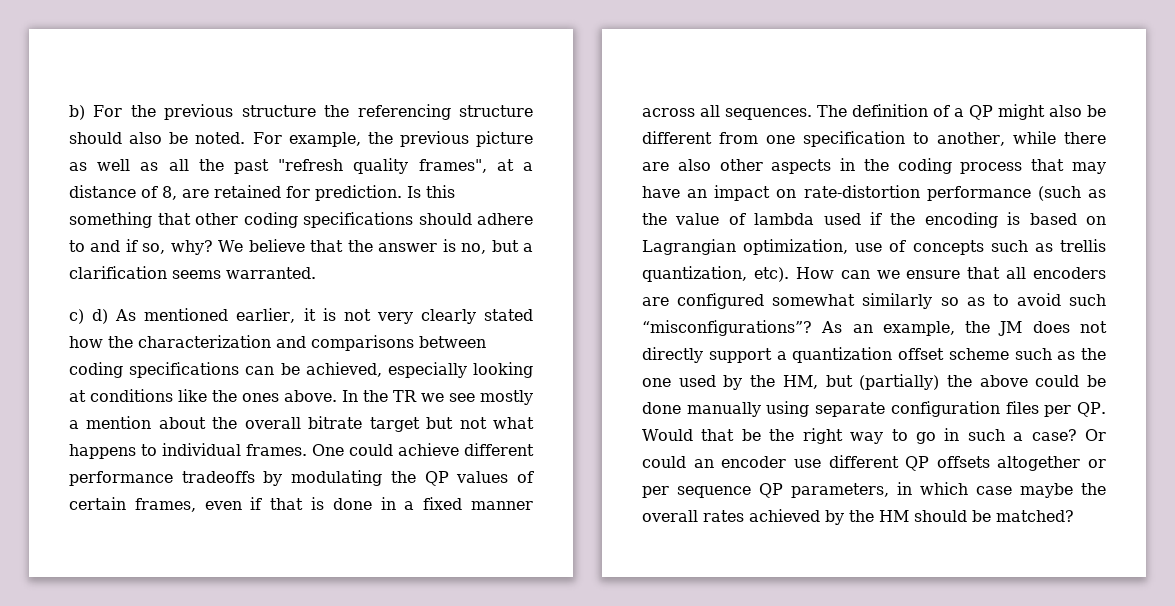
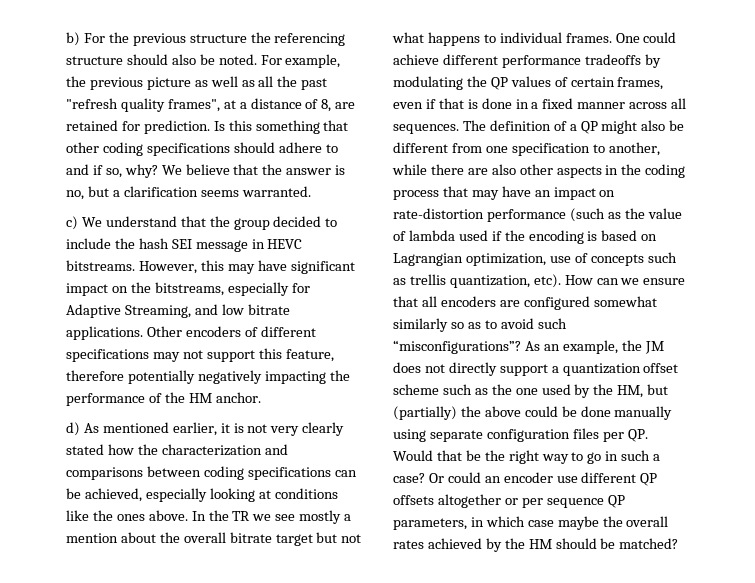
(84, 316) none -> [81,216,338,230] [66,238,303,252] [66,260,355,274] [66,282,310,296] [66,304,290,318] [66,326,316,340] [66,348,334,362] [66,370,350,384] [66,392,261,406] We understand that the group decided to include the hash SEI message in HEVC bitstreams. However, this may have significant impact on the bitstreams, especially for Adaptive Streaming, and low bitrate applications. Other encoders of different specifications may not support this feature, therefore potentially negatively impacting the performance of the HM anchor. //

